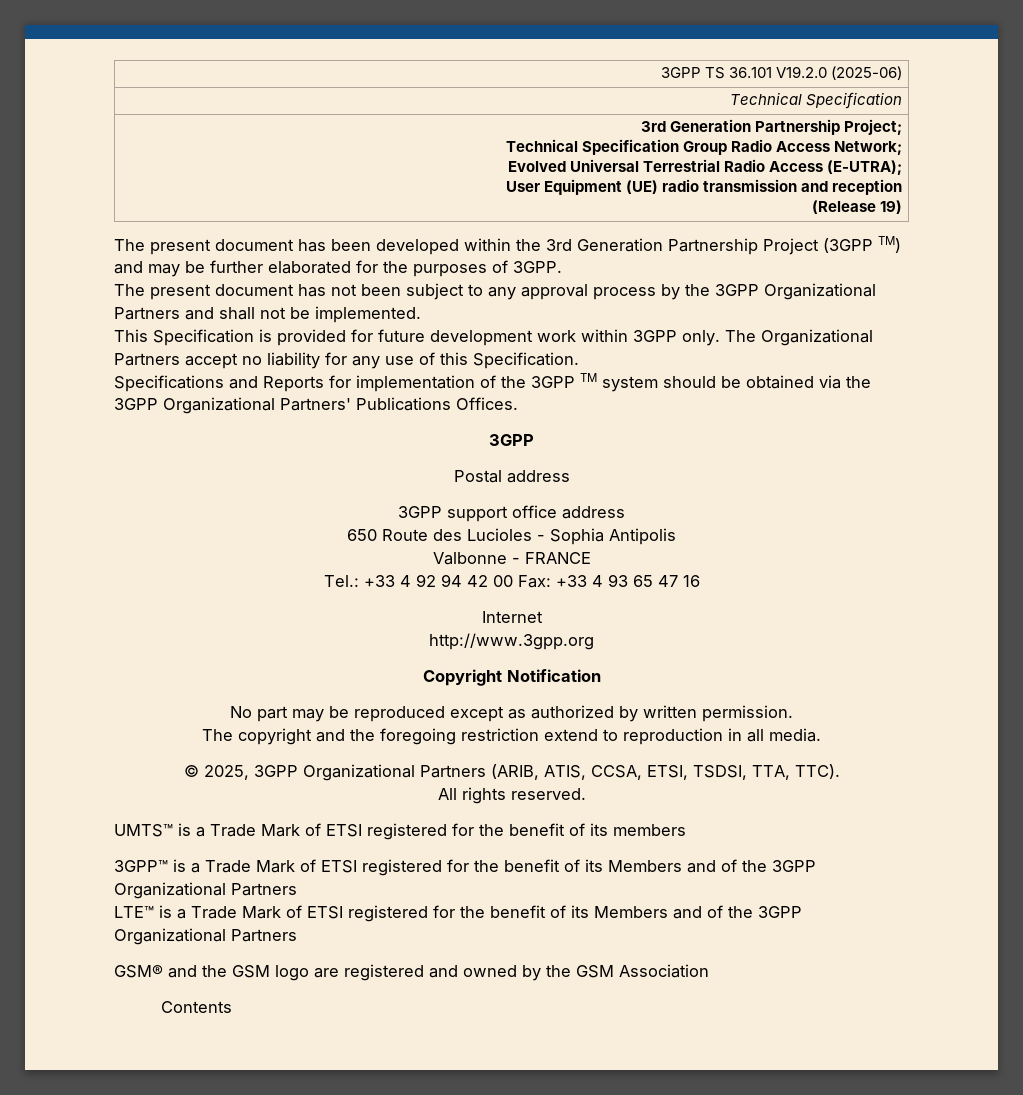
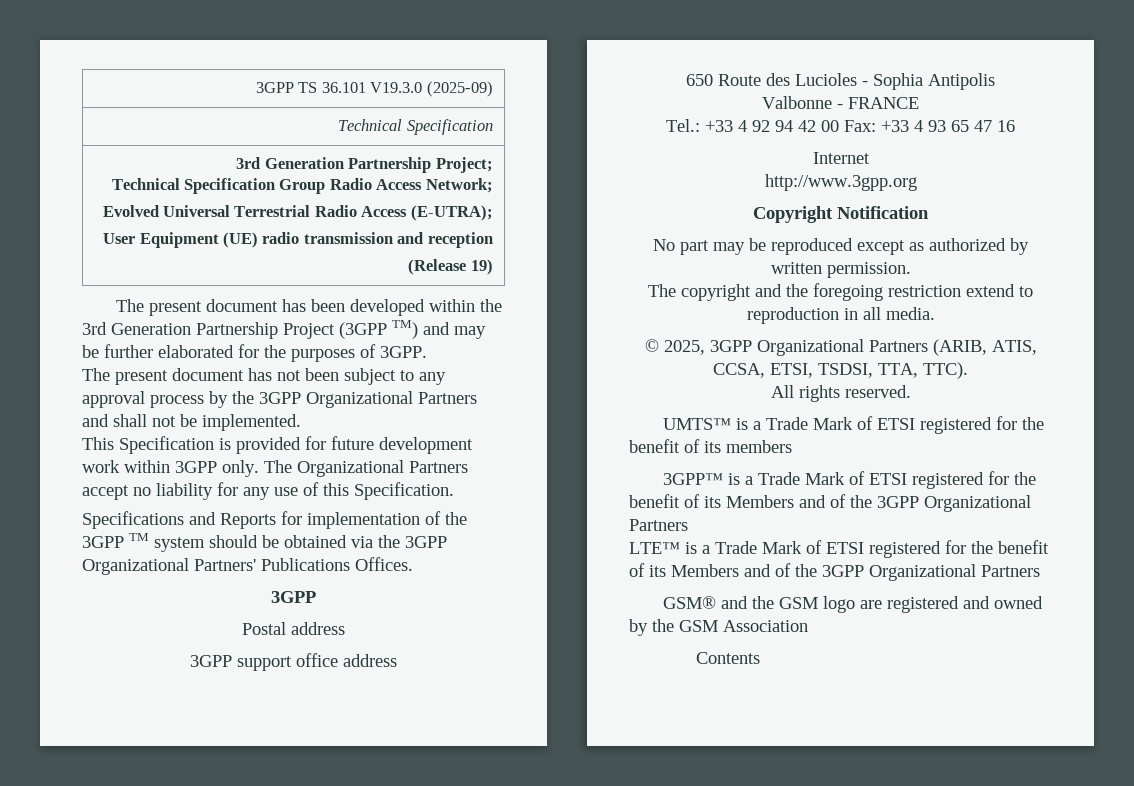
[775,66,902,80] V19.2.0 (2025-06) -> [370,81,493,97] V19.3.0 (2025-09)

